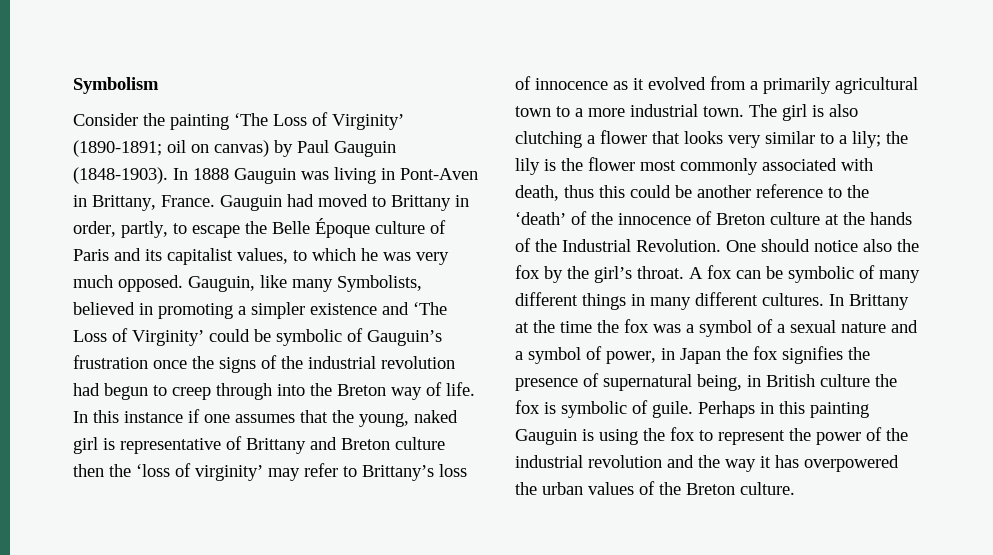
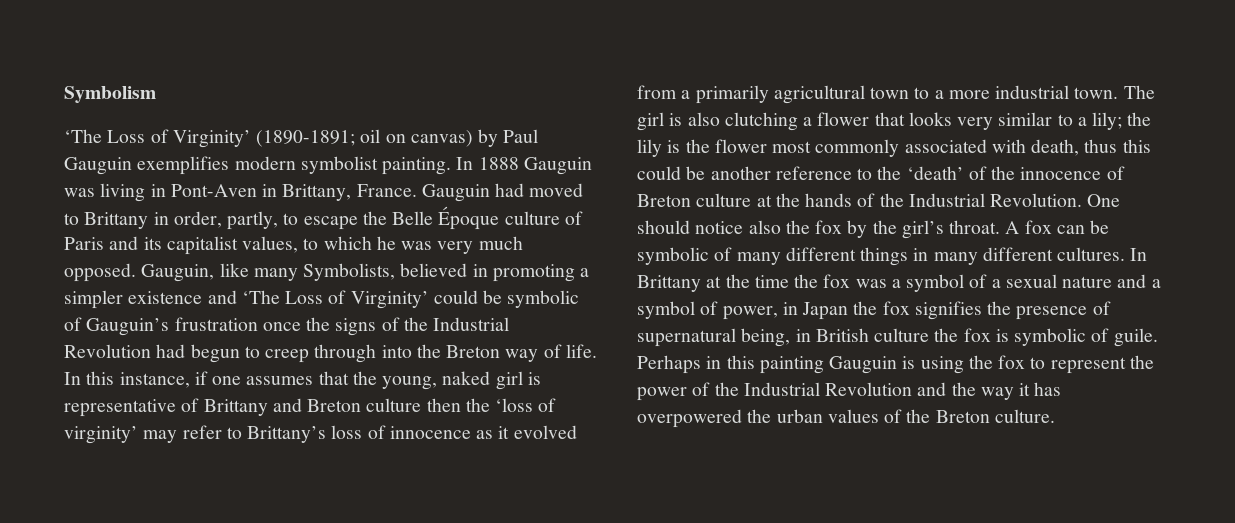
[73,113,229,130] Consider the painting -> (156, 94) none
[73,167,168,184] (1848-1903). -> [137,156,452,175] exemplifies modern symbolist painting.
[308,356,455,369] industrial revolution -> [433,317,510,331] [64,344,151,358] Industrial Revolution
[124,411,183,423] instance -> [119,372,190,388] instance,
[515,455,662,468] industrial revolution -> [743,382,913,396] Industrial Revolution

